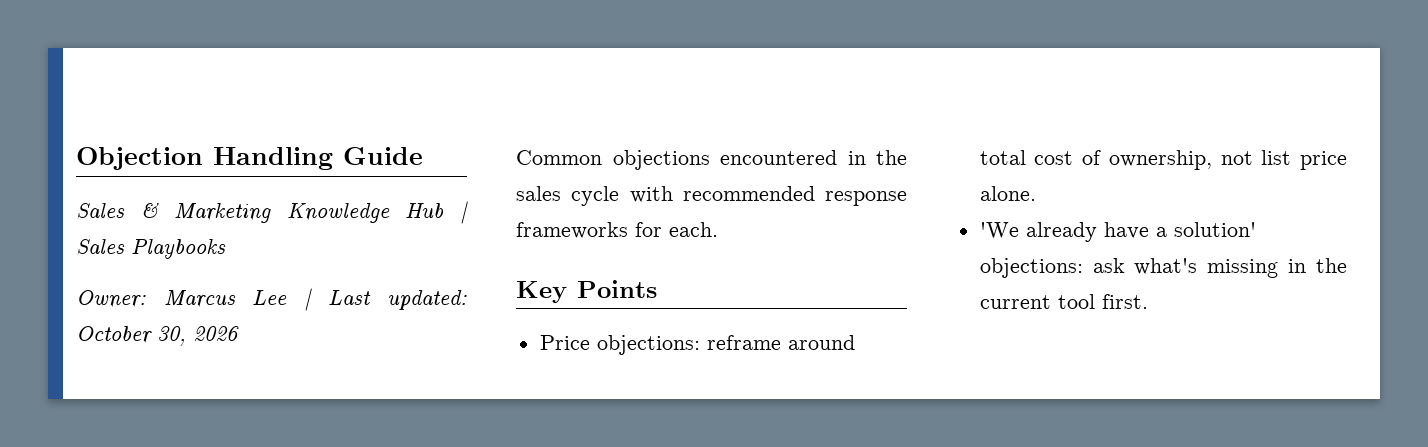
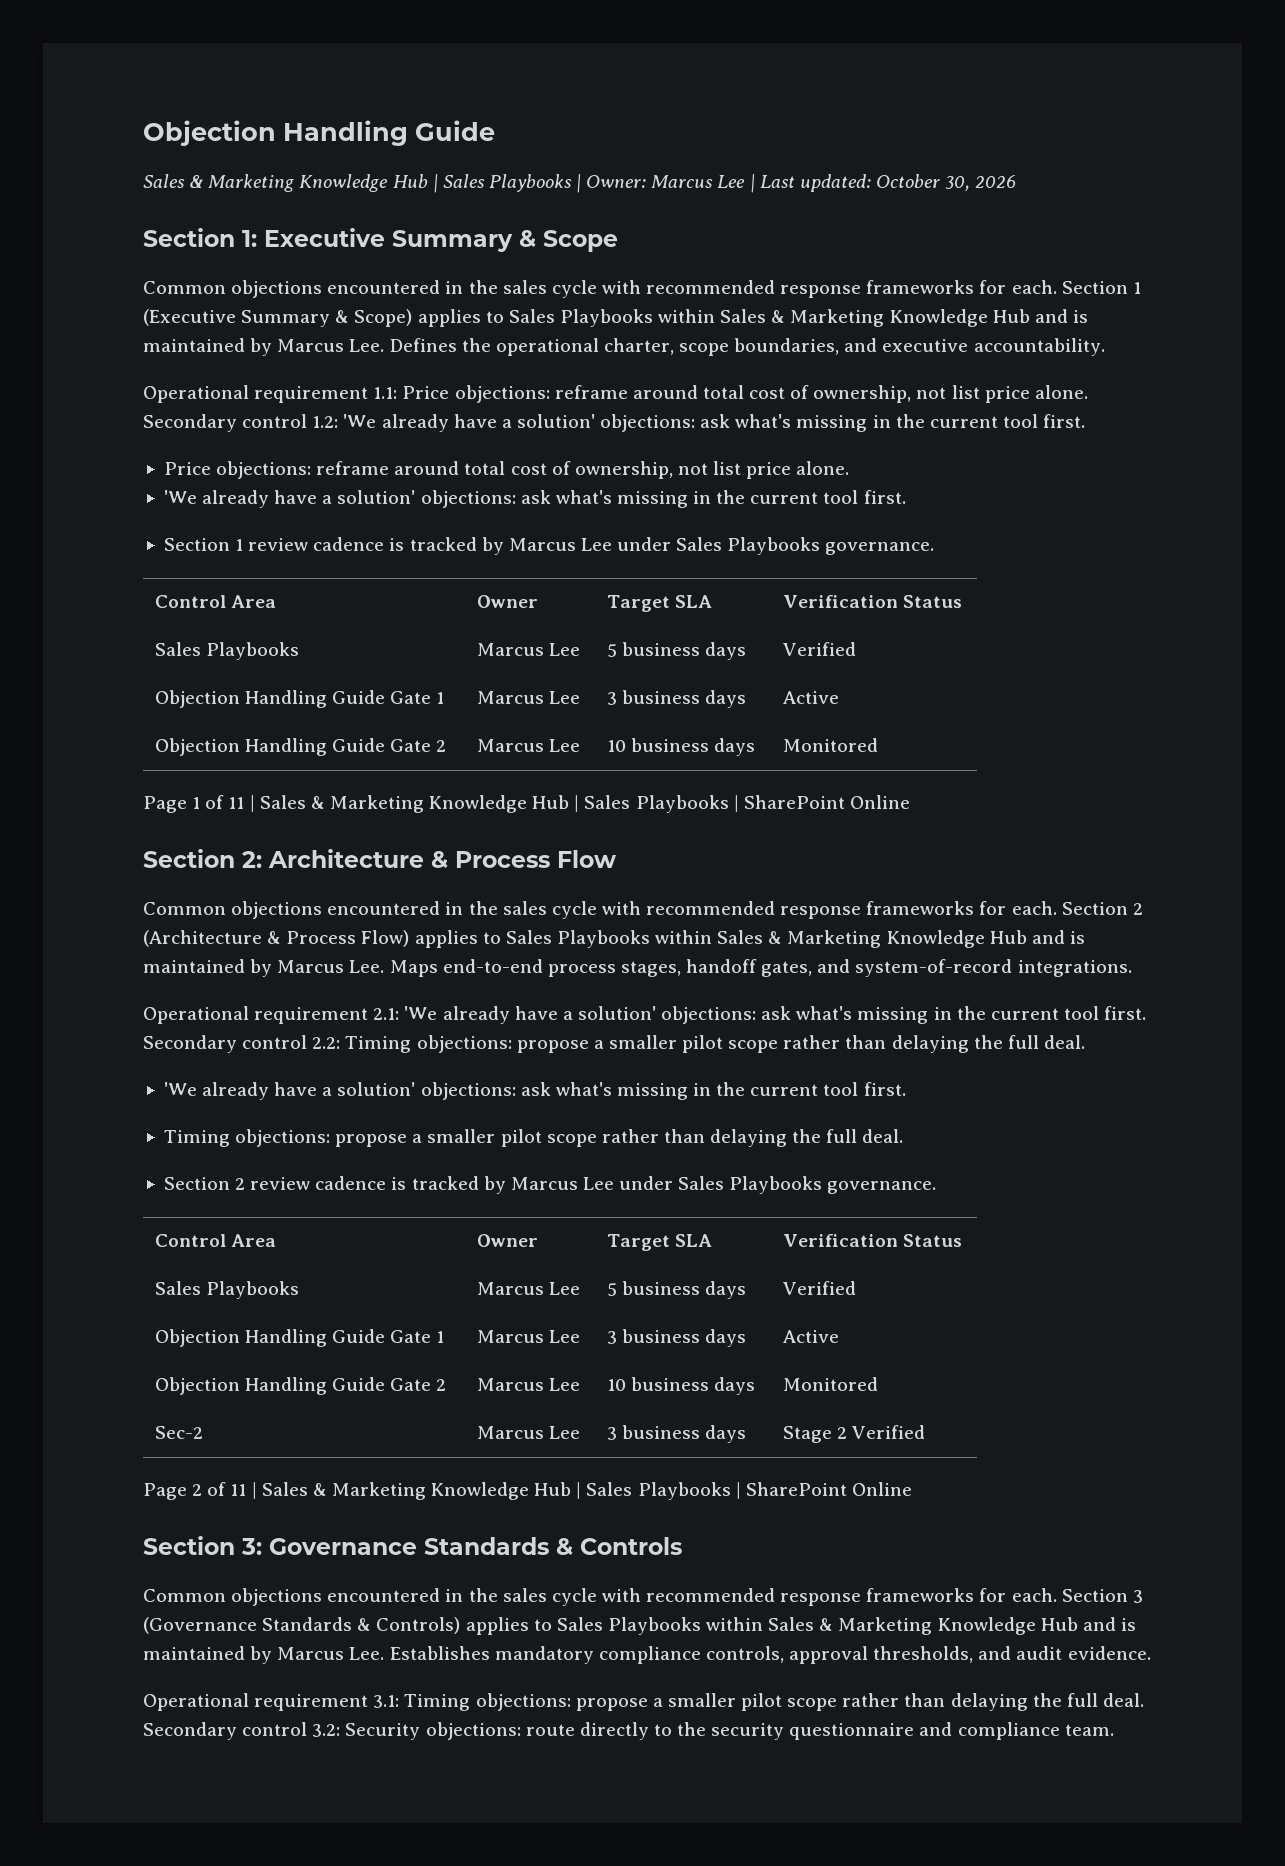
(226, 249) // -> [576,174,582,193] |
(239, 333) none -> [143,228,618,252] // Section 1: Executive Summary & Scope
[516,280,657,303] // Key Points -> [1061,281,1141,294] [143,309,1088,327] [143,338,1105,356] [143,385,1088,403] [143,414,1086,432] Section 1 (Executive Summary & Scope) applies to Sales Playbooks within Sales & Marketing Knowledge Hub and is maintained by Marcus Lee. Defines the operational charter, scope boundaries, and executive accountability. // Operational requirement 1.1: Price objections: reframe around total cost of ownership, not list price alone. Secondary control 1.2: 'We already have a solution' objections: ask what's missing in the current tool first.
(1148, 301) none -> [163,537,935,555] [154,595,277,608] [476,595,538,608] [606,595,713,612] [782,595,963,608] [154,642,300,660] [476,643,581,656] [606,642,747,660] [782,642,856,656] [154,690,445,708] [476,691,581,704] [606,690,747,708] [782,691,839,704] [154,738,447,756] [476,739,581,752] [606,738,756,756] [782,738,878,752] [143,795,910,813] [143,849,616,868] [143,901,1143,919] [143,930,1085,948] [143,959,1132,977] [143,1006,1147,1024] [143,1035,1085,1053] [163,1082,906,1100] [163,1129,904,1147] [163,1176,937,1194] [154,1234,277,1247] [476,1234,538,1247] [606,1234,713,1251] [782,1234,963,1247] [154,1281,300,1299] [476,1282,581,1295] [606,1281,747,1299] [782,1281,856,1295] [154,1329,445,1347] [476,1330,581,1343] [606,1329,747,1347] [782,1330,839,1343] [154,1377,447,1395] [476,1378,581,1391] [606,1377,756,1395] [782,1377,878,1391] [154,1426,203,1439] [476,1426,581,1439] [606,1425,747,1443] [782,1425,926,1443] [143,1482,912,1500] [143,1536,682,1555] [143,1588,1143,1606] [143,1617,1136,1635] [143,1646,1151,1664] [143,1693,1144,1711] [143,1722,1114,1740] // Section 1 review cadence is tracked by Marcus Lee under Sales Playbooks governance. // Control Area | Owner | Target SLA | Verification Status // Sales Playbooks | Marcus Lee | 5 business days | Verified // Objection Handling Guide Gate 1 | Marcus Lee | 3 business days | Active // Objection Handling Guide Gate 2 | Marcus Lee | 10 business days | Monitored // Page 1 of 11 | Sales & Marketing Knowledge Hub | Sales Playbooks | SharePoint Online // Section 2: Architecture & Process Flow // Common objections encountered in the sales cycle with recommended response frameworks for each. Section 2 (Architecture & Process Flow) applies to Sales Playbooks within Sales & Marketing Knowledge Hub and is maintained by Marcus Lee. Maps end-to-end process stages, handoff gates, and system-of-record integrations. // Operational requirement 2.1: 'We already have a solution' objections: ask what's missing in the current tool first. Secondary control 2.2: Timing objections: propose a smaller pilot scope rather than delaying the full deal. // 'We already have a solution' objections: ask what's missing in the current tool first. // Timing objections: propose a smaller pilot scope rather than delaying the full deal. // Section 2 review cadence is tracked by Marcus Lee under Sales Playbooks governance. // Control Area | Owner | Target SLA | Verification Status // Sales Playbooks | Marcus Lee | 5 business days | Verified // Objection Handling Guide Gate 1 | Marcus Lee | 3 business days | Active // Objection Handling Guide Gate 2 | Marcus Lee | 10 business days | Monitored // Sec-2 | Marcus Lee | 3 business days | Stage 2 Verified // Page 2 of 11 | Sales & Marketing Knowledge Hub | Sales Playbooks | SharePoint Online // Section 3: Governance Standards & Controls // Common objections encountered in the sales cycle with recommended response frameworks for each. Section 3 (Governance Standards & Controls) applies to Sales Playbooks within Sales & Marketing Knowledge Hub and is maintained by Marcus Lee. Establishes mandatory compliance controls, approval thresholds, and audit evidence. // Operational requirement 3.1: Timing objections: propose a smaller pilot scope rather than delaying the full deal. Secondary control 3.2: Security objections: route directly to the security questionnaire and compliance team.

